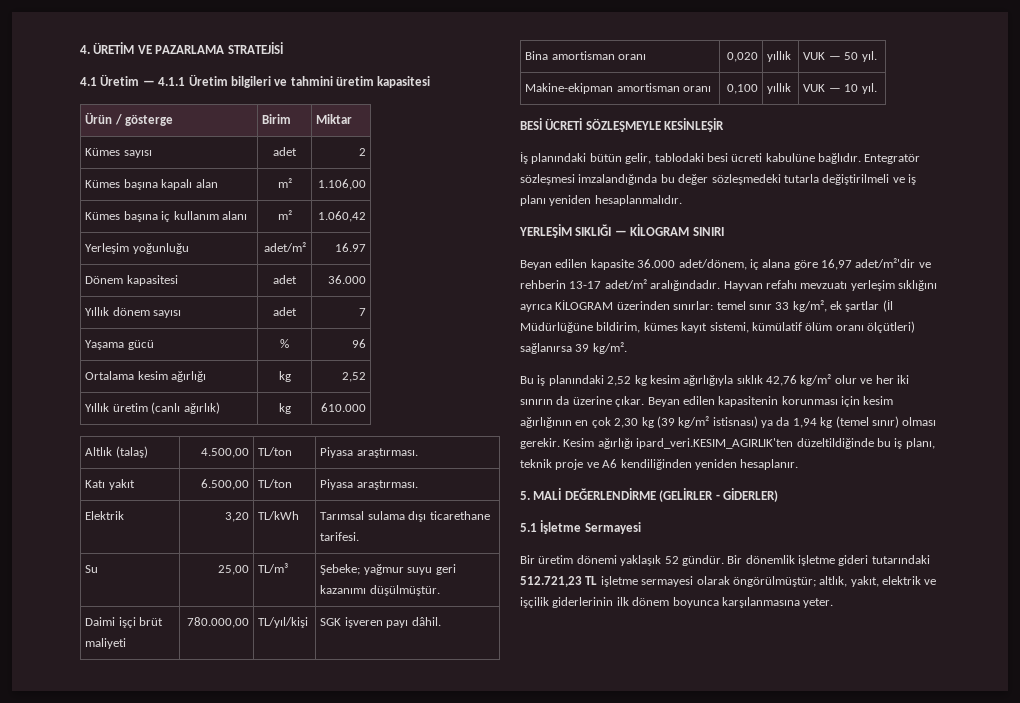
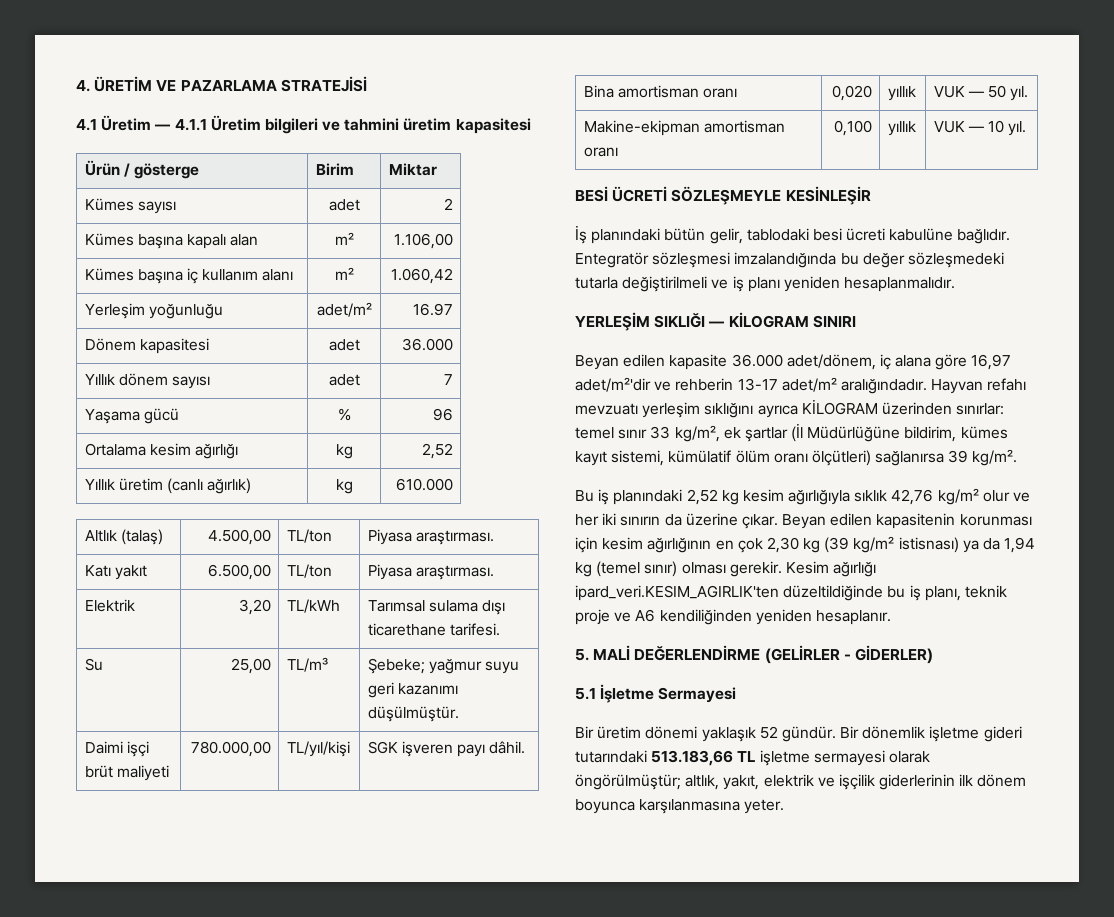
[520,576,582,587] 512.721,23 -> [651,750,734,766] 513.183,66

